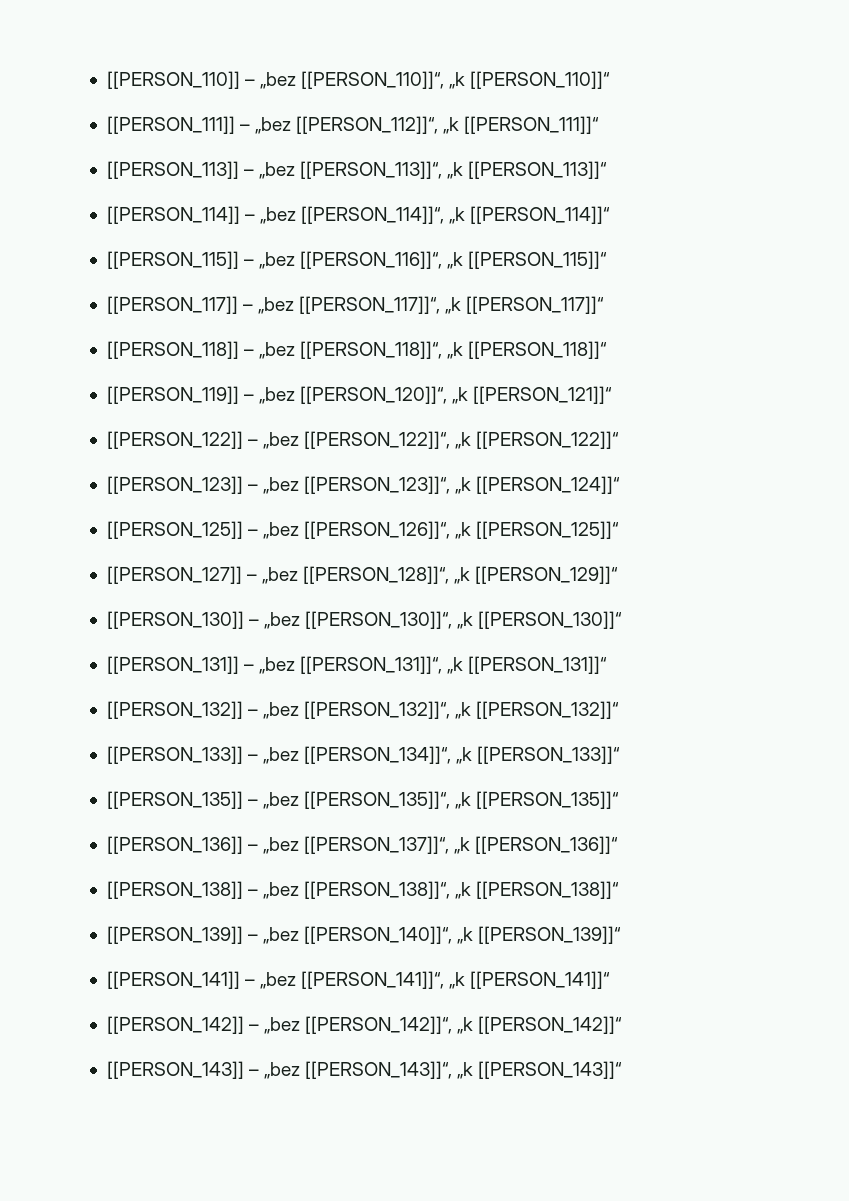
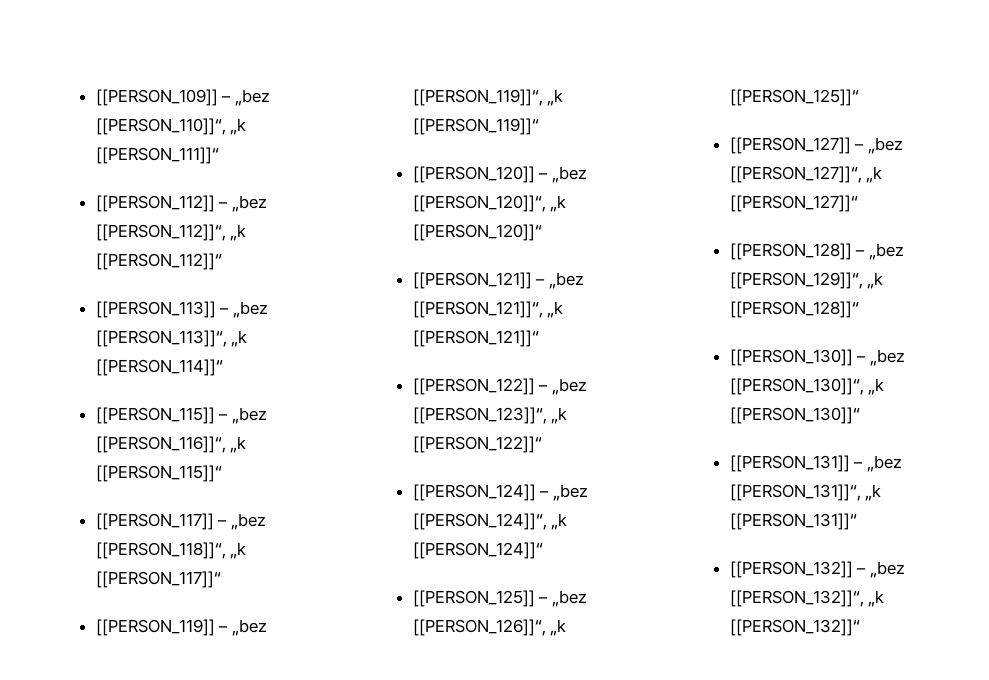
[106,71,240,89] [[PERSON_110]] -> [95,89,218,106] [[PERSON_109]]
[470,71,611,89] [106,116,235,134] [[PERSON_110]]“ // [[PERSON_111]] -> [95,147,219,164] [95,195,215,212] [[PERSON_111]]“ // [[PERSON_112]]
[464,116,600,134] [[PERSON_111]]“ -> [95,253,222,270] [[PERSON_112]]“
[468,161,608,179] [106,206,466,224] [[PERSON_113]]“ // [[PERSON_114]] – „bez [[PERSON_114]]“, „k -> (248, 338) none
[299,296,441,314] [[PERSON_117]]“, -> [95,542,226,559] [[PERSON_118]]“,
[106,341,608,359] [106,386,448,404] [[PERSON_118]] – „bez [[PERSON_118]]“, „k [[PERSON_118]]“ // [[PERSON_119]] – „bez [[PERSON_120]]“, -> [95,619,267,636] [412,89,564,106] [412,118,539,135] [412,166,587,183] [412,195,567,212] [412,224,542,241] [412,272,584,289] [412,301,543,318] [[PERSON_119]] – „bez [[PERSON_119]]“, „k [[PERSON_119]]“ // [[PERSON_120]] – „bez [[PERSON_120]]“, „k [[PERSON_120]]“ // [[PERSON_121]] – „bez [[PERSON_121]]“,
[304,431,451,449] [[PERSON_122]]“, -> [412,407,547,424] [[PERSON_123]]“,
[106,476,451,494] [[PERSON_123]] – „bez [[PERSON_123]]“, -> [412,484,588,501] [412,513,547,530] [[PERSON_124]] – „bez [[PERSON_124]]“,
[303,566,619,584] [[PERSON_128]]“, „k [[PERSON_129]]“ -> [729,166,883,183] [729,195,858,212] [729,243,904,260] [729,272,884,289] [729,301,859,318] [[PERSON_127]]“, „k [[PERSON_127]]“ // [[PERSON_128]] – „bez [[PERSON_129]]“, „k [[PERSON_128]]“
[106,746,621,764] [106,791,620,809] [106,836,619,854] [106,881,620,899] [106,926,622,944] [106,971,611,989] [106,1016,623,1034] [106,1061,623,1079] // [[PERSON_133]] – „bez [[PERSON_134]]“, „k [[PERSON_133]]“ // [[PERSON_135]] – „bez [[PERSON_135]]“, „k [[PERSON_135]]“ // [[PERSON_136]] – „bez [[PERSON_137]]“, „k [[PERSON_136]]“ // [[PERSON_138]] – „bez [[PERSON_138]]“, „k [[PERSON_138]]“ // [[PERSON_139]] – „bez [[PERSON_140]]“, „k [[PERSON_139]]“ // [[PERSON_141]] – „bez [[PERSON_141]]“, „k [[PERSON_141]]“ // [[PERSON_142]] – „bez [[PERSON_142]]“, „k [[PERSON_142]]“ // [[PERSON_143]] – „bez [[PERSON_143]]“, „k [[PERSON_143]]“ -> (860, 627) none

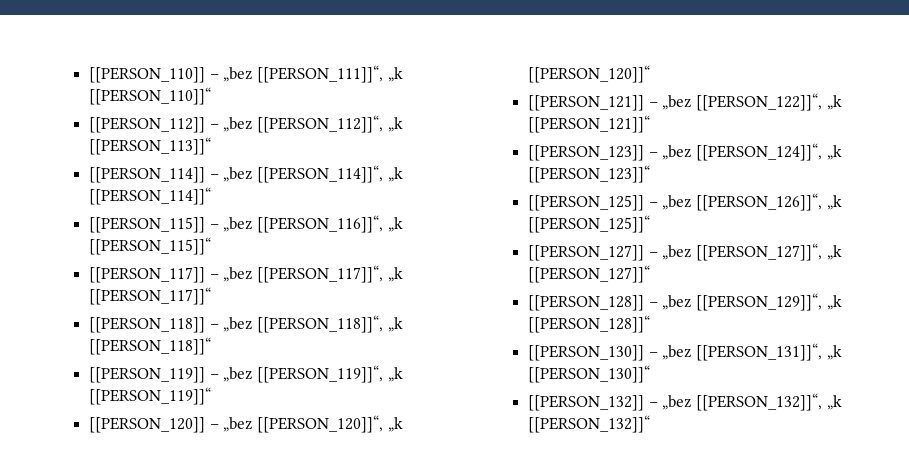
[95,89,270,106] [95,118,247,135] [95,147,219,164] [[PERSON_109]] – „bez [[PERSON_110]]“, „k [[PERSON_111]]“ -> [89,65,403,83] [89,87,212,105] [[PERSON_110]] – „bez [[PERSON_111]]“, „k [[PERSON_110]]“
[95,253,222,270] [95,301,268,318] [95,330,227,347] [[PERSON_112]]“ // [[PERSON_113]] – „bez [[PERSON_113]]“, -> [89,137,212,155] [89,165,384,183] [[PERSON_113]]“ // [[PERSON_114]] – „bez [[PERSON_114]]“,
(266, 521) none -> [257,265,403,283] [89,287,212,305] [89,317,253,333] [[PERSON_117]]“, „k [[PERSON_117]]“ // [[PERSON_118]] – „bez
[95,571,221,588] [[PERSON_117]]“ -> [89,337,212,355] [[PERSON_118]]“
[412,301,543,318] [[PERSON_121]]“, -> [696,93,823,111] [[PERSON_122]]“,
[412,378,587,395] [412,407,568,424] [412,436,542,453] [412,484,536,501] [[PERSON_122]] – „bez [[PERSON_123]]“, „k [[PERSON_122]]“ // [[PERSON_124]] -> [528,145,645,161] [[PERSON_123]]
[412,542,543,559] [[PERSON_124]]“ -> [528,165,651,183] [[PERSON_123]]“
[729,378,864,395] [[PERSON_130]]“, -> [696,343,823,361] [[PERSON_131]]“,
[729,455,902,472] [729,484,882,501] [729,513,857,530] // [[PERSON_131]] – „bez [[PERSON_131]]“, „k [[PERSON_131]]“ -> (651, 374) none

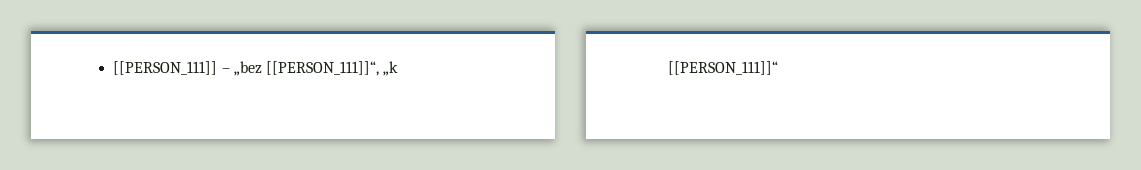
[89,67,206,83] [[PERSON_110]] -> [113,61,218,75] [[PERSON_111]]
[89,87,212,105] [89,115,403,133] [89,137,212,155] [89,165,403,183] [89,187,212,205] [89,215,403,233] [89,237,212,255] [89,265,403,283] [89,287,212,305] [89,315,403,333] [89,337,212,355] [89,365,403,383] [89,387,212,405] [89,415,403,433] [528,65,651,83] [528,93,842,111] [528,115,651,133] [528,143,842,161] [528,165,651,183] [528,193,842,211] [528,215,651,233] [528,243,842,261] [528,265,651,283] [528,293,842,311] [528,315,651,333] [528,343,842,361] [528,365,651,383] [528,393,842,411] [528,415,651,433] [[PERSON_110]]“ // [[PERSON_112]] – „bez [[PERSON_112]]“, „k [[PERSON_113]]“ // [[PERSON_114]] – „bez [[PERSON_114]]“, „k [[PERSON_114]]“ // [[PERSON_115]] – „bez [[PERSON_116]]“, „k [[PERSON_115]]“ // [[PERSON_117]] – „bez [[PERSON_117]]“, „k [[PERSON_117]]“ // [[PERSON_118]] – „bez [[PERSON_118]]“, „k [[PERSON_118]]“ // [[PERSON_119]] – „bez [[PERSON_119]]“, „k [[PERSON_119]]“ // [[PERSON_120]] – „bez [[PERSON_120]]“, „k [[PERSON_120]]“ // [[PERSON_121]] – „bez [[PERSON_122]]“, „k [[PERSON_121]]“ // [[PERSON_123]] – „bez [[PERSON_124]]“, „k [[PERSON_123]]“ // [[PERSON_125]] – „bez [[PERSON_126]]“, „k [[PERSON_125]]“ // [[PERSON_127]] – „bez [[PERSON_127]]“, „k [[PERSON_127]]“ // [[PERSON_128]] – „bez [[PERSON_129]]“, „k [[PERSON_128]]“ // [[PERSON_130]] – „bez [[PERSON_131]]“, „k [[PERSON_130]]“ // [[PERSON_132]] – „bez [[PERSON_132]]“, „k [[PERSON_132]]“ -> [668,61,779,75] [[PERSON_111]]“

